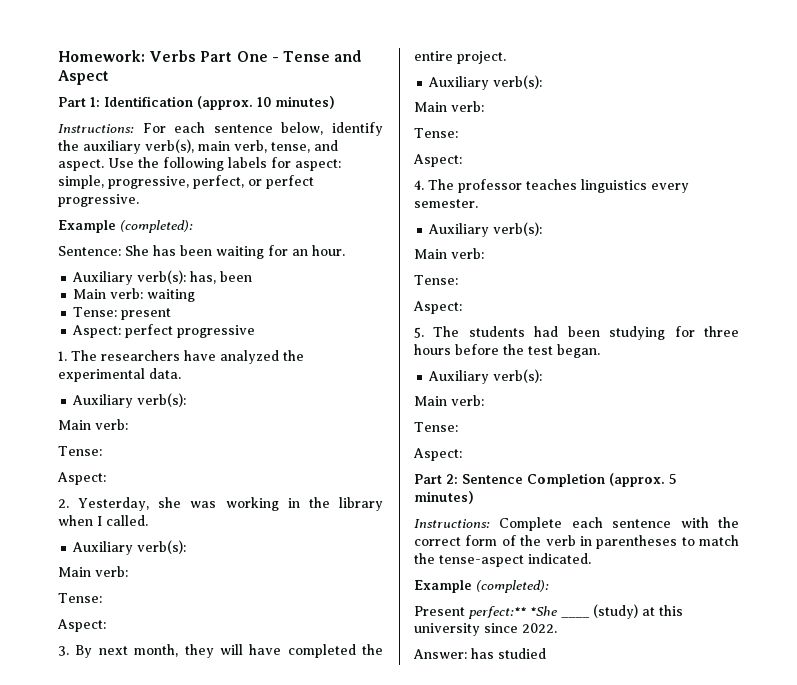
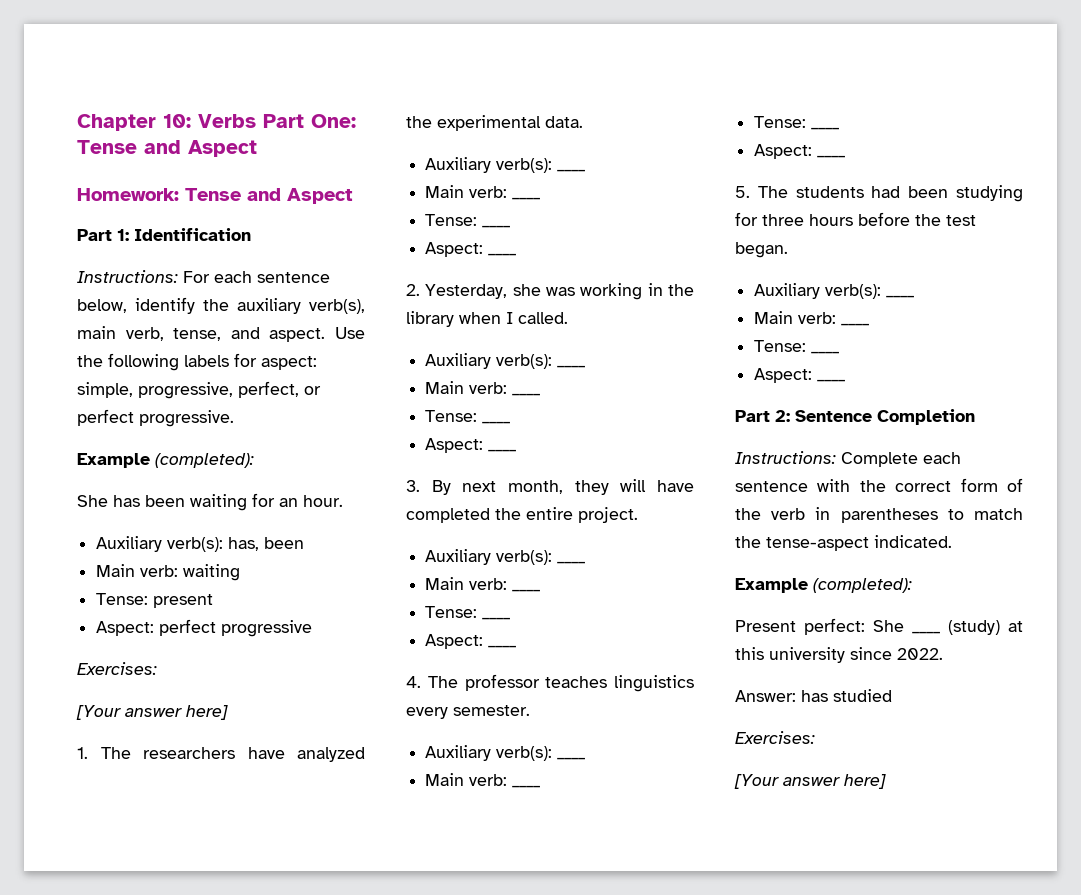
[58,50,279,62] Homework: Verbs Part One - -> [77,114,356,131] [77,140,257,157] [77,188,179,201] Chapter 10: Verbs Part One: Tense and Aspect // Homework:
[197,96,335,110] (approx. 10 minutes) -> (251, 234) none
[58,246,121,256] Sentence: -> (254, 460) none
(256, 331) none -> [77,662,157,675] [76,705,228,720] // Exercises: // [Your answer here]
[58,419,128,430] [58,446,102,456] [57,472,106,485] // Main verb: // Tense: // Aspect: -> [557,169,586,172] [425,185,541,200] [425,214,511,228] [425,242,517,257] ____ // Main verb: ____ // Tense: ____ // Aspect: ____
[58,566,128,577] [58,593,102,603] [57,619,106,632] // Main verb: // Tense: // Aspect: -> [557,365,586,368] [425,381,541,396] [425,410,511,424] [425,438,517,453] ____ // Main verb: ____ // Tense: ____ // Aspect: ____
[414,101,484,112] [414,128,458,138] [413,154,462,167] // Main verb: // Tense: // Aspect: -> [557,561,586,564] [425,577,541,592] [425,606,511,620] [425,634,517,649] ____ // Main verb: ____ // Tense: ____ // Aspect: ____
[414,248,484,259] [414,275,458,285] [413,301,462,314] // Main verb: // Tense: // Aspect: -> [557,757,586,760] [425,773,541,788] [754,116,840,130] [754,144,846,159] ____ // Main verb: ____ // Tense: ____ // Aspect: ____
[414,395,484,406] [414,422,458,432] [413,448,462,461] // Main verb: // Tense: // Aspect: -> [886,295,915,298] [754,311,870,326] [754,340,840,354] [754,368,846,383] ____ // Main verb: ____ // Tense: ____ // Aspect: ____
[609,473,677,487] [414,491,474,504] (approx. 5 minutes) -> (975, 417) none
[468,606,557,619] perfect:** *She -> [804,618,904,635] perfect: She
(546, 653) none -> [735,731,815,744] [734,774,886,789] // Exercises: // [Your answer here]

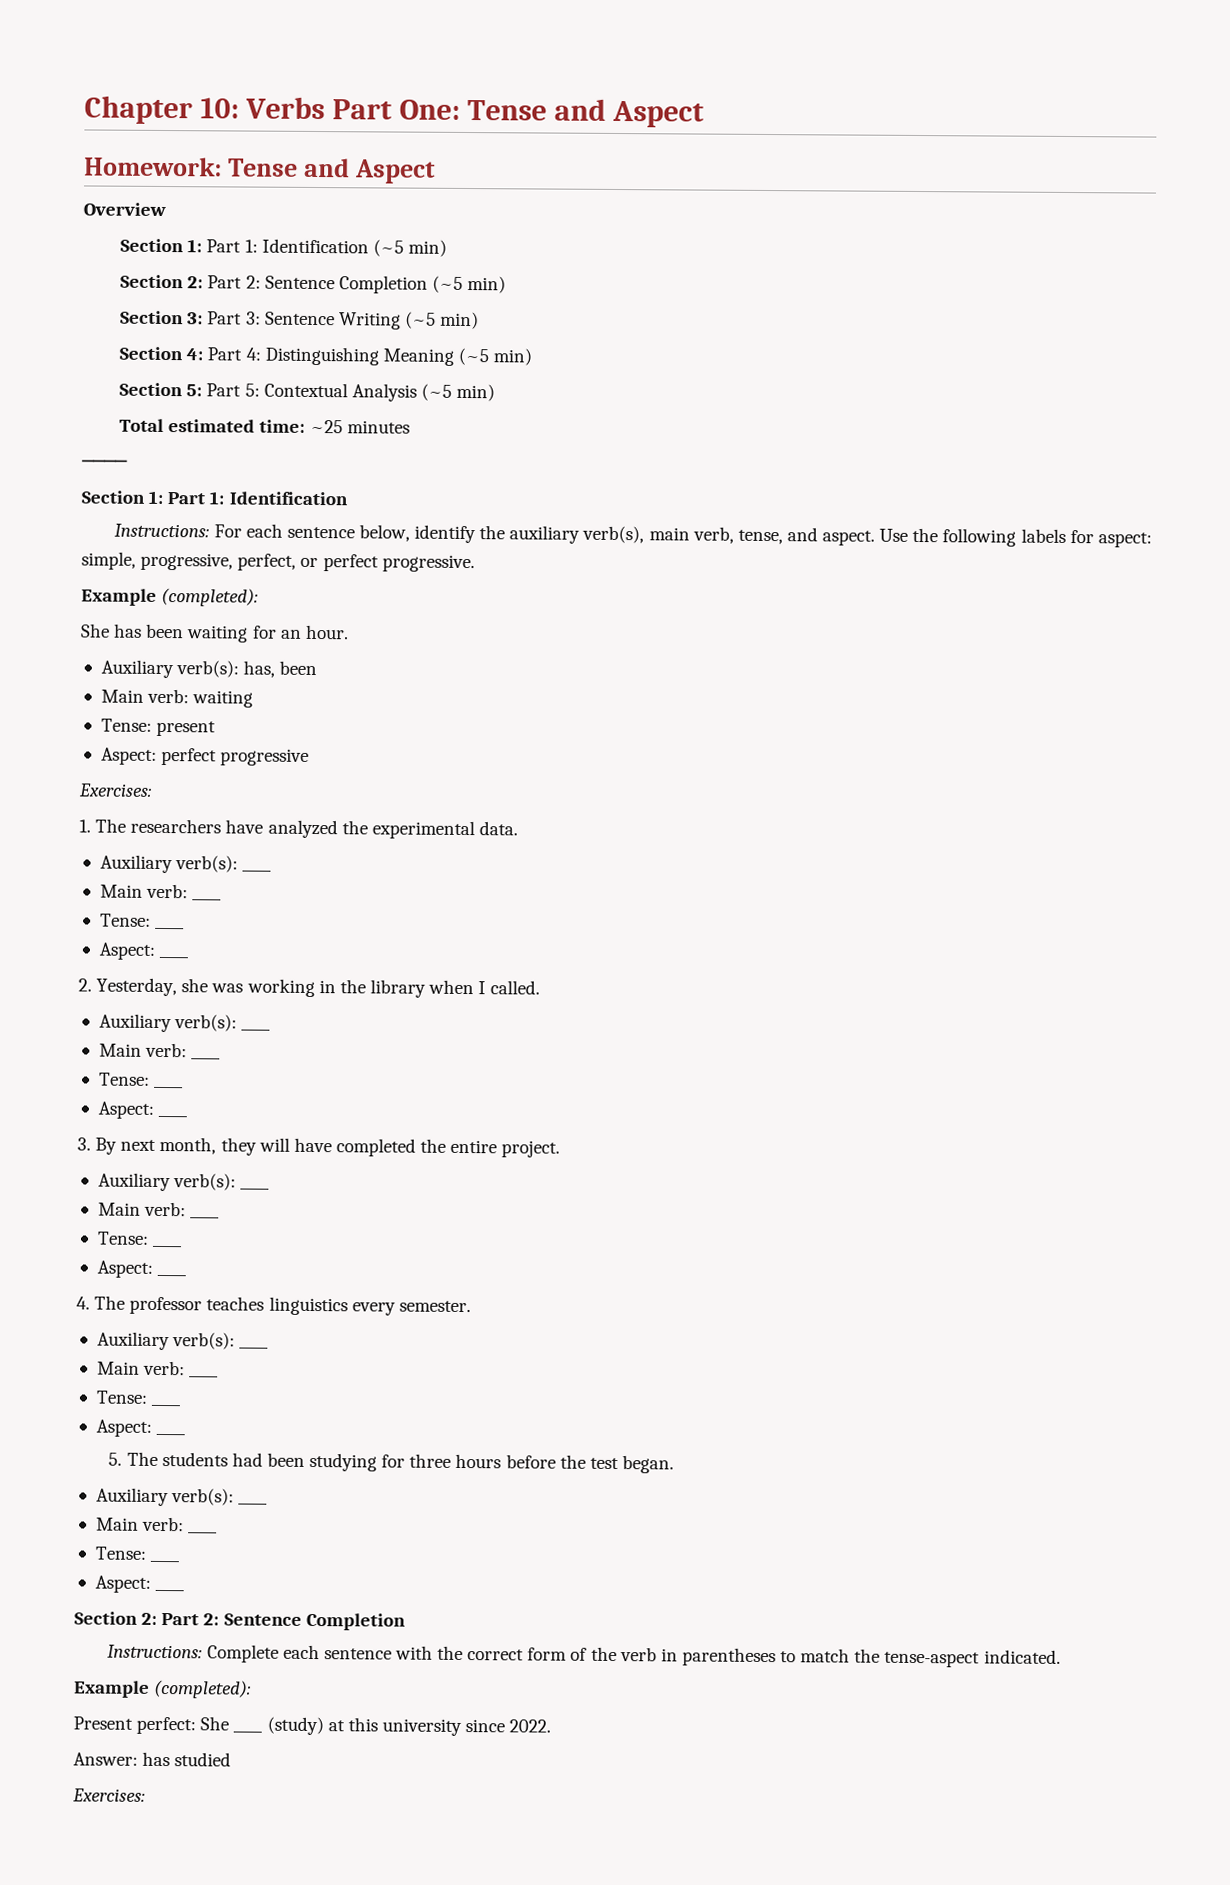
(353, 196) none -> [83,202,166,217] [120,238,447,257] [120,274,507,294] [120,310,480,330] [119,346,533,366] [119,382,496,402] [119,418,410,434] [81,459,128,468] [81,490,164,504] Overview // Section 1: Part 1: Identification (~5 min) // Section 2: Part 2: Sentence Completion (~5 min) // Section 3: Part 3: Sentence Writing (~5 min) // Section 4: Part 4: Distinguishing Meaning (~5 min) // Section 5: Part 5: Contextual Analysis (~5 min) // Total estimated time: ~25 minutes // ──── // Section 1:
[76,705,228,720] // [Your answer here] -> (152, 790) none
(846, 380) none -> [74,1611,158,1625] Section 2:
[734,774,886,789] // [Your answer here] -> (145, 1795) none

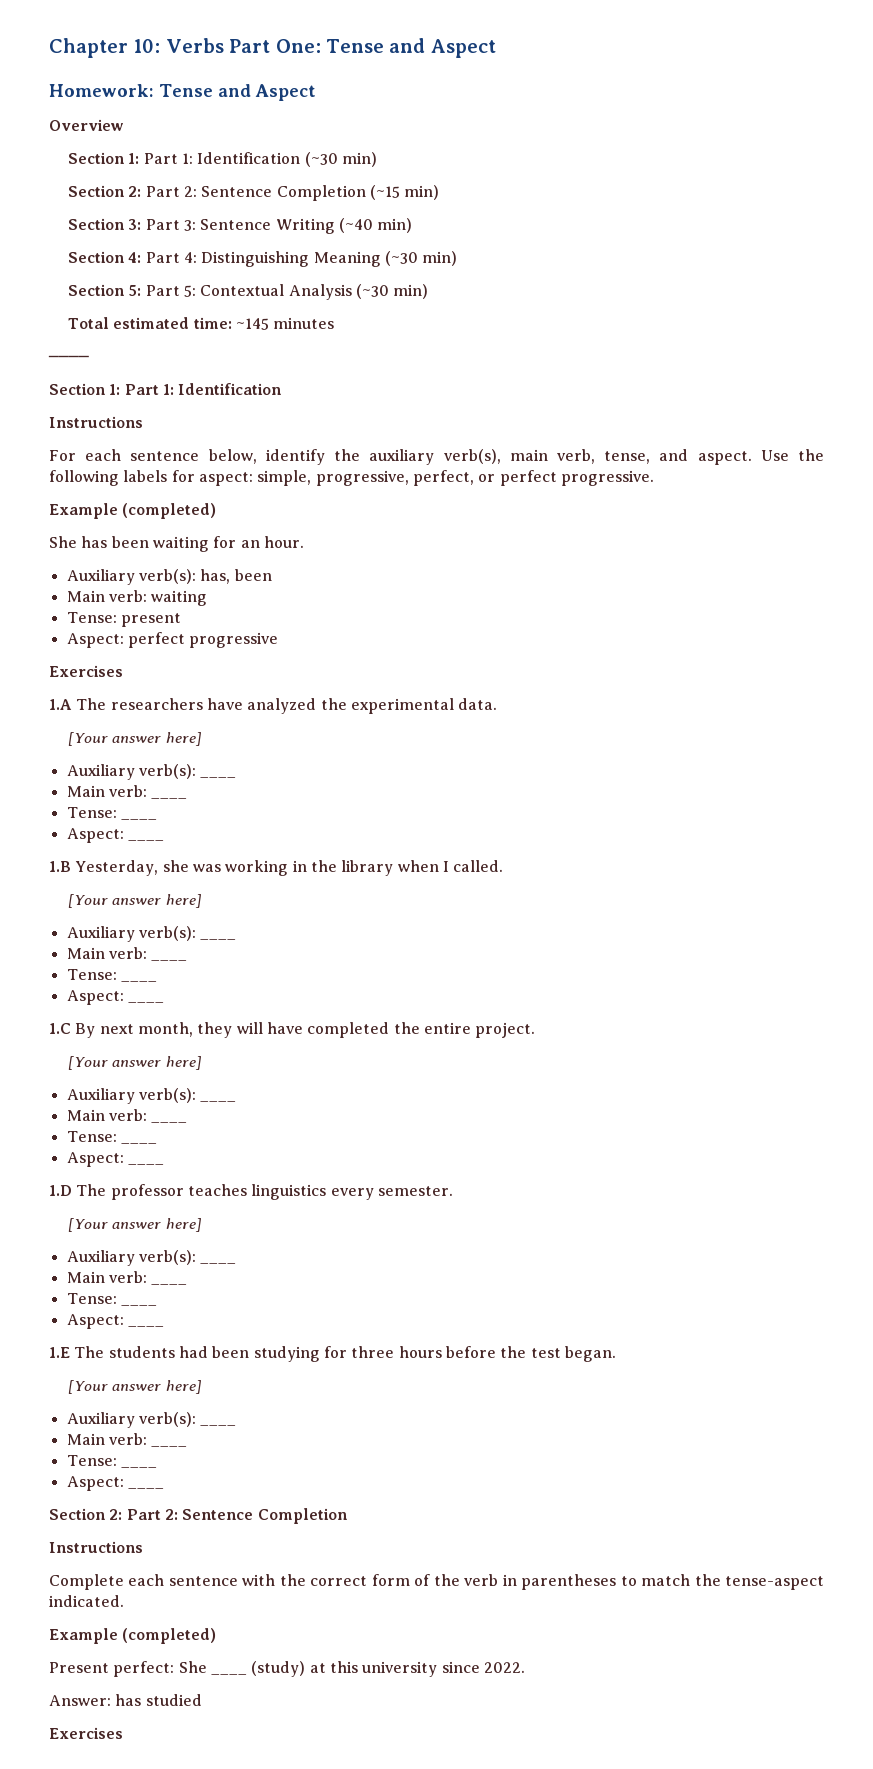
[372,239,404,257] (~5 -> [304,152,338,167] (~30
[431,275,463,293] (~5 -> [370,185,401,200] (~15
[404,311,436,329] (~5 -> [339,218,374,233] (~40
[457,347,489,366] (~5 -> [385,251,419,266] (~30
[420,383,452,401] (~5 -> [356,284,390,299] (~30
[309,419,343,434] ~25 -> [236,318,270,330] ~145
[114,523,210,538] Instructions: -> [49,416,143,428] Instructions //
[161,587,259,607] (completed): -> [122,503,217,519] (completed)
[78,783,152,797] [79,819,91,833] Exercises: // 1. -> [49,665,123,677] [49,699,72,710] Exercises // 1.A
(518, 828) none -> [68,732,202,746] // [Your answer here]
[78,978,92,992] 2. -> [49,861,71,872] 1.B
(541, 987) none -> [68,894,202,908] // [Your answer here]
[77,1137,91,1151] 3. -> [49,1023,71,1034] 1.C
(561, 1149) none -> [68,1056,202,1070] // [Your answer here]
[76,1296,90,1310] 4. -> [49,1185,72,1196] 1.D
(471, 1306) none -> [68,1218,202,1232] // [Your answer here]
[108,1452,123,1466] 5. -> [49,1347,70,1358] 1.E
(674, 1464) none -> [68,1380,202,1394] // [Your answer here]
[107,1644,203,1659] Instructions: -> [49,1541,143,1553] Instructions //
[153,1679,252,1699] (completed): -> [122,1628,217,1644] (completed)
[72,1788,145,1802] Exercises: -> [49,1727,123,1739] Exercises

